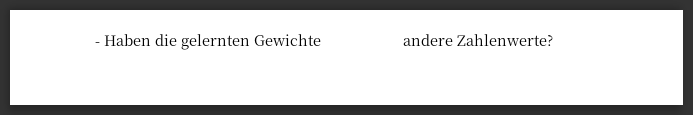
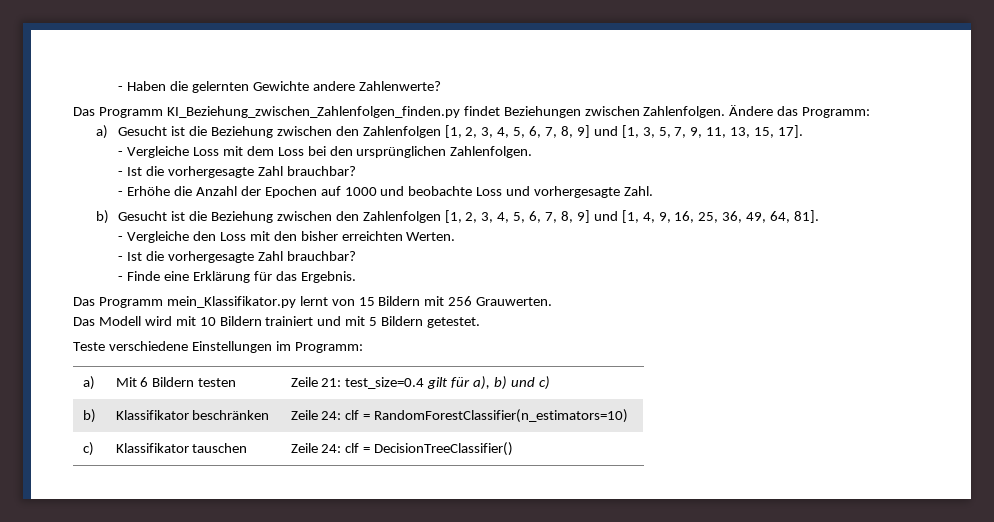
(554, 40) none -> [73,105,871,118] [95,125,804,139] [118,146,533,158] [118,166,356,178] [118,186,654,198] [95,210,820,224] [118,231,456,243] [118,251,356,263] [118,271,356,283] [73,296,553,308] [73,316,481,328] [73,341,363,353] [82,376,95,390] [115,377,237,387] [290,376,550,390] [82,409,96,423] [115,410,270,420] [290,409,629,423] [82,442,94,456] [115,443,248,453] [290,442,514,456] // Das Programm KI_Beziehung_zwischen_Zahlenfolgen_finden.py findet Beziehungen zwischen Zahlenfolgen. Ändere das Programm: // a) Gesucht ist die Beziehung zwischen den Zahlenfolgen [1, 2, 3, 4, 5, 6, 7, 8, 9] und [1, 3, 5, 7, 9, 11, 13, 15, 17]. // - Vergleiche Loss mit dem Loss bei den ursprünglichen Zahlenfolgen. // - Ist die vorhergesagte Zahl brauchbar? // - Erhöhe die Anzahl der Epochen auf 1000 und beobachte Loss und vorhergesagte Zahl. // b) Gesucht ist die Beziehung zwischen den Zahlenfolgen [1, 2, 3, 4, 5, 6, 7, 8, 9] und [1, 4, 9, 16, 25, 36, 49, 64, 81]. // - Vergleiche den Loss mit den bisher erreichten Werten. // - Ist die vorhergesagte Zahl brauchbar? // - Finde eine Erklärung für das Ergebnis. // Das Programm mein_Klassifikator.py lernt von 15 Bildern mit 256 Grauwerten. // Das Modell wird mit 10 Bildern trainiert und mit 5 Bildern getestet. // Teste verschiedene Einstellungen im Programm: // a) | Mit 6 Bildern testen | Zeile 21: test_size=0.4 gilt für a), b) und c) // b) | Klassifikator beschränken | Zeile 24: clf = RandomForestClassifier(n_estimators=10) // c) | Klassifikator tauschen | Zeile 24: clf = DecisionTreeClassifier()

